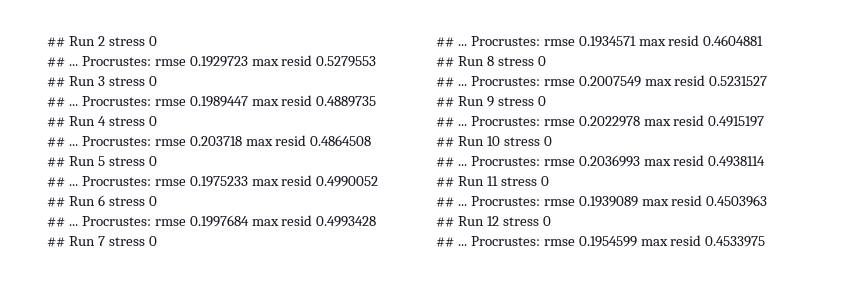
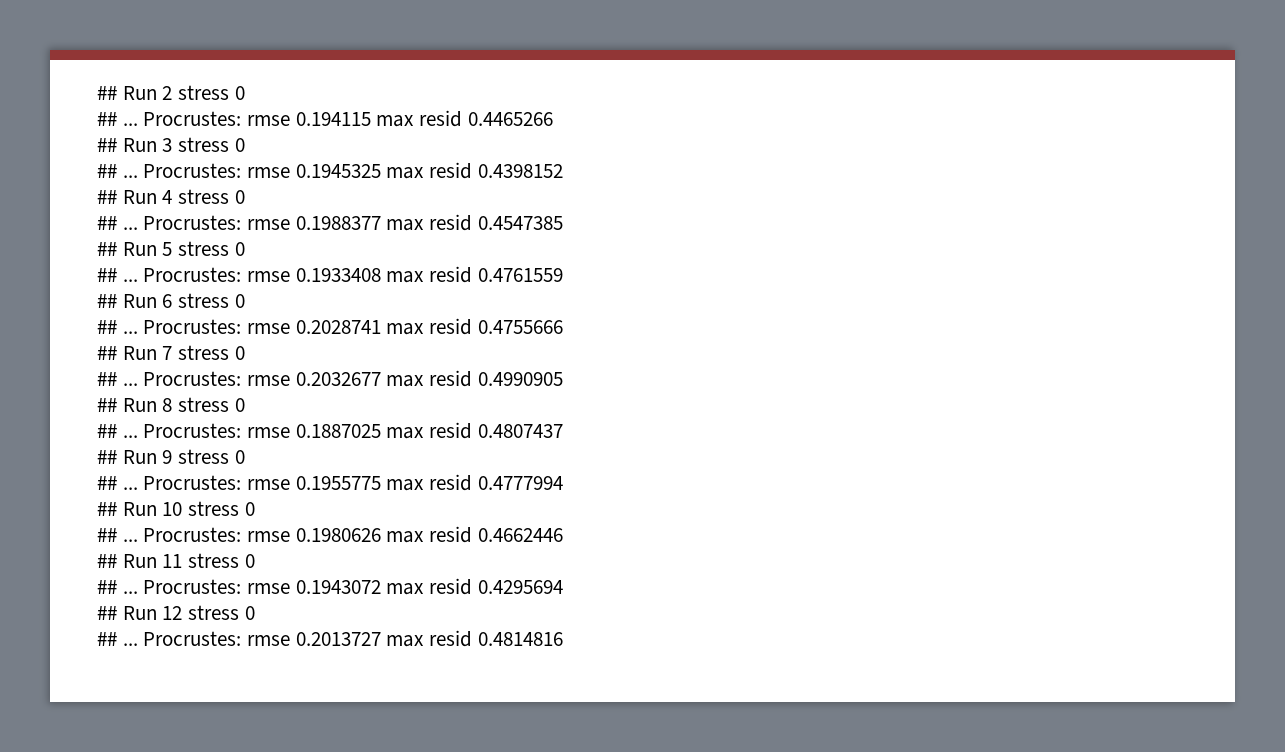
[189,55,377,67] 0.1929723 max resid 0.5279553 -> [295,110,553,127] 0.194115 max resid 0.4465266
[189,95,377,107] 0.1989447 max resid 0.4889735 -> [295,162,563,179] 0.1945325 max resid 0.4398152
[189,135,372,146] 0.203718 max resid 0.4864508 -> [295,214,563,231] 0.1988377 max resid 0.4547385
[189,175,379,187] 0.1975233 max resid 0.4990052 -> [295,266,563,283] 0.1933408 max resid 0.4761559
[189,215,377,227] 0.1997684 max resid 0.4993428 -> [295,318,563,335] 0.2028741 max resid 0.4755666
[578,35,764,47] 0.1934571 max resid 0.4604881 -> [295,370,563,387] 0.2032677 max resid 0.4990905
[578,75,768,87] 0.2007549 max resid 0.5231527 -> [295,422,563,439] 0.1887025 max resid 0.4807437
[578,115,765,127] 0.2022978 max resid 0.4915197 -> [295,474,563,491] 0.1955775 max resid 0.4777994
[578,155,766,167] 0.2036993 max resid 0.4938114 -> [295,526,563,543] 0.1980626 max resid 0.4662446
[578,195,768,207] 0.1939089 max resid 0.4503963 -> [295,578,563,595] 0.1943072 max resid 0.4295694
[578,235,766,247] 0.1954599 max resid 0.4533975 -> [295,630,563,647] 0.2013727 max resid 0.4814816

